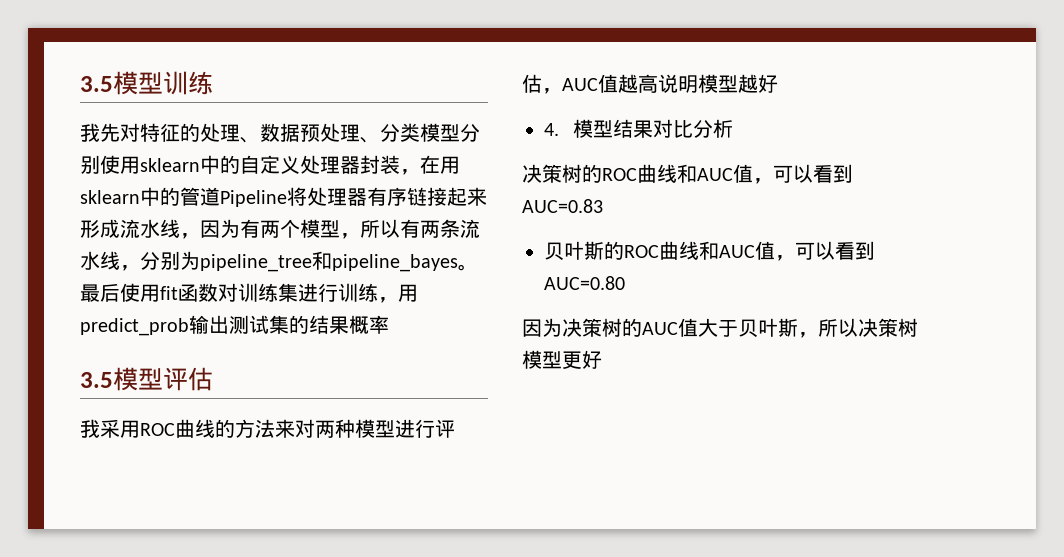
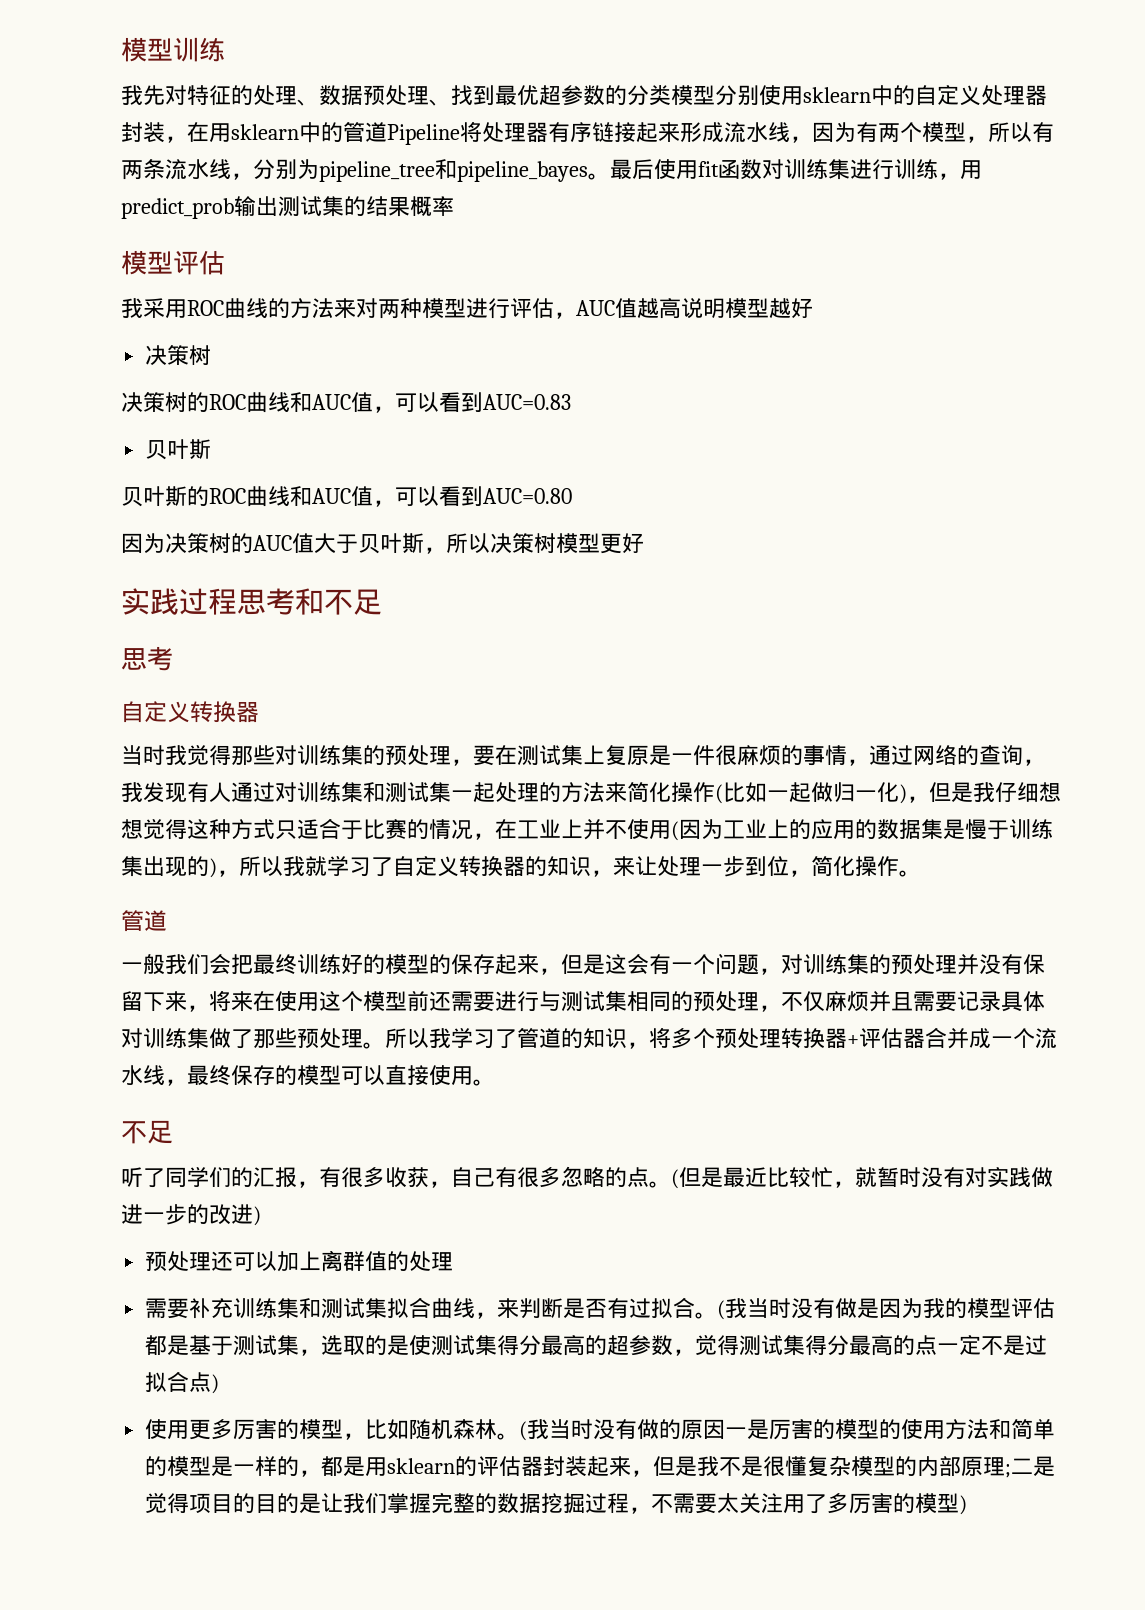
[80,76,113,92] 3.5 -> (121, 49) none
(380, 140) none -> [451,85,627,106] 找到最优超参数的
[80,372,113,388] 3.5 -> (454, 206) none
[544,119,734,138] 4.模型结果对比分析 -> [145,345,212,365] 决策树
(604, 250) none -> [121,486,187,507] // 贝叶斯
(602, 359) none -> [121,588,382,615] [121,646,173,671] [121,701,259,723] [121,745,1045,766] [121,782,1061,804] [121,818,1053,841] [121,856,921,878] [121,910,167,932] [121,953,1045,975] [121,990,1045,1012] [121,1027,1057,1049] [121,1065,495,1086] [121,1120,173,1144] [121,1166,1053,1189] [121,1204,261,1226] [145,1250,454,1272] [145,1297,1056,1320] [145,1335,1048,1356] [145,1371,220,1394] [145,1419,1056,1441] [145,1456,1056,1478] [145,1492,968,1515] // 实践过程思考和不足 // 思考 // 自定义转换器 // 当时我觉得那些对训练集的预处理，要在测试集上复原是一件很麻烦的事情，通过网络的查询，我发现有人通过对训练集和测试集一起处理的方法来简化操作(比如一起做归一化)，但是我仔细想想觉得这种方式只适合于比赛的情况，在工业上并不使用(因为工业上的应用的数据集是慢于训练集出现的)，所以我就学习了自定义转换器的知识，来让处理一步到位，简化操作。 // 管道 // 一般我们会把最终训练好的模型的保存起来，但是这会有一个问题，对训练集的预处理并没有保留下来，将来在使用这个模型前还需要进行与测试集相同的预处理，不仅麻烦并且需要记录具体对训练集做了那些预处理。所以我学习了管道的知识，将多个预处理转换器+评估器合并成一个流水线，最终保存的模型可以直接使用。 // 不足 // 听了同学们的汇报，有很多收获，自己有很多忽略的点。(但是最近比较忙，就暂时没有对实践做进一步的改进) // 预处理还可以加上离群值的处理 // 需要补充训练集和测试集拟合曲线，来判断是否有过拟合。(我当时没有做是因为我的模型评估都是基于测试集，选取的是使测试集得分最高的超参数，觉得测试集得分最高的点一定不是过拟合点) // 使用更多厉害的模型，比如随机森林。(我当时没有做的原因一是厉害的模型的使用方法和简单的模型是一样的，都是用sklearn的评估器封装起来，但是我不是很懂复杂模型的内部原理;二是觉得项目的目的是让我们掌握完整的数据挖掘过程，不需要太关注用了多厉害的模型)

